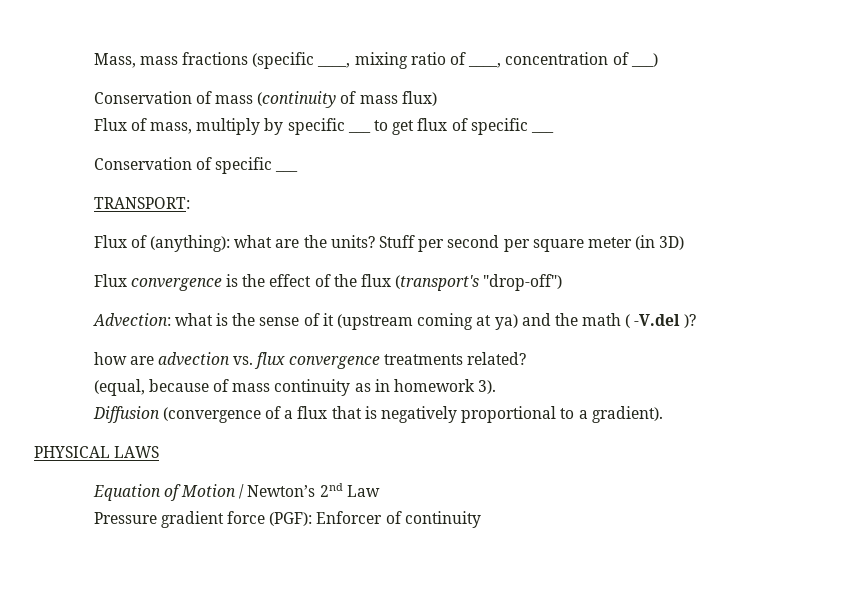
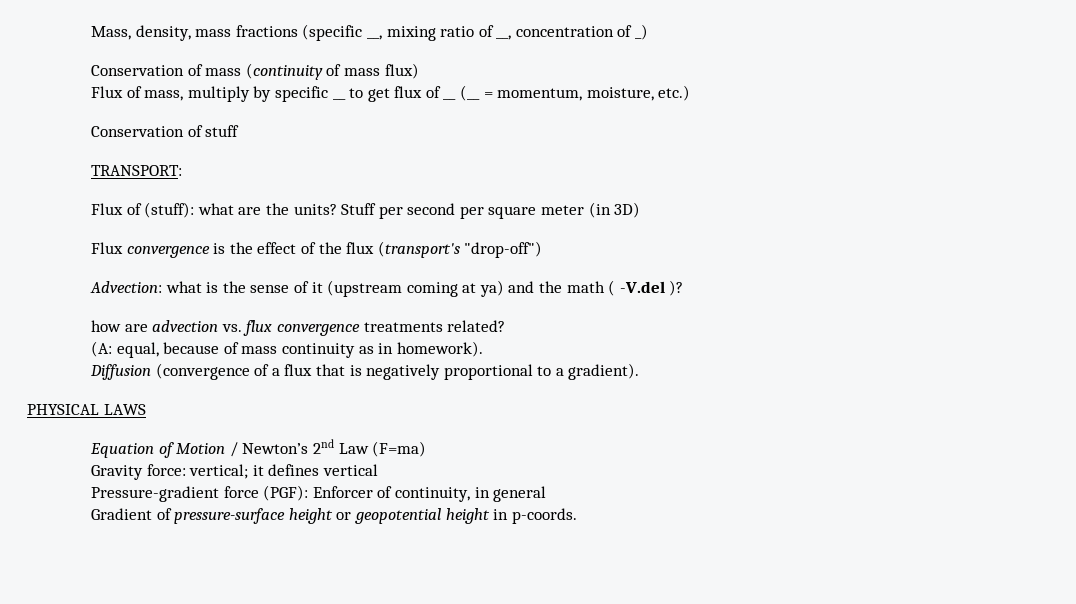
(136, 60) none -> [135,25,191,41] density,
[317,63,351,68] ____, -> [366,35,382,40] __,
[468,63,502,68] ____, -> [496,35,512,40] __,
[630,53,658,67] ___) -> [635,24,649,40] _)
[347,131,371,133] ___ -> [332,98,346,100] __
[470,118,554,135] [93,157,299,174] specific ___ // Conservation of specific ___ -> [443,85,691,101] [90,125,240,137] __ (__ = momentum, moisture, etc.) // Conservation of stuff
[150,235,231,252] (anything): -> [144,202,195,218] (stuff):
[93,379,145,396] (equal, -> [90,341,159,358] (A: equal,
[393,379,497,394] homework 3). -> [396,341,483,357] homework).
[93,511,481,528] // Pressure gradient force (PGF): Enforcer of continuity -> [372,441,427,457] [90,464,378,480] [90,485,547,502] [90,508,577,524] (F=ma) // Gravity force: vertical; it defines vertical // Pressure-gradient force (PGF): Enforcer of continuity, in general // Gradient of pressure-surface height or geopotential height in p-coords.

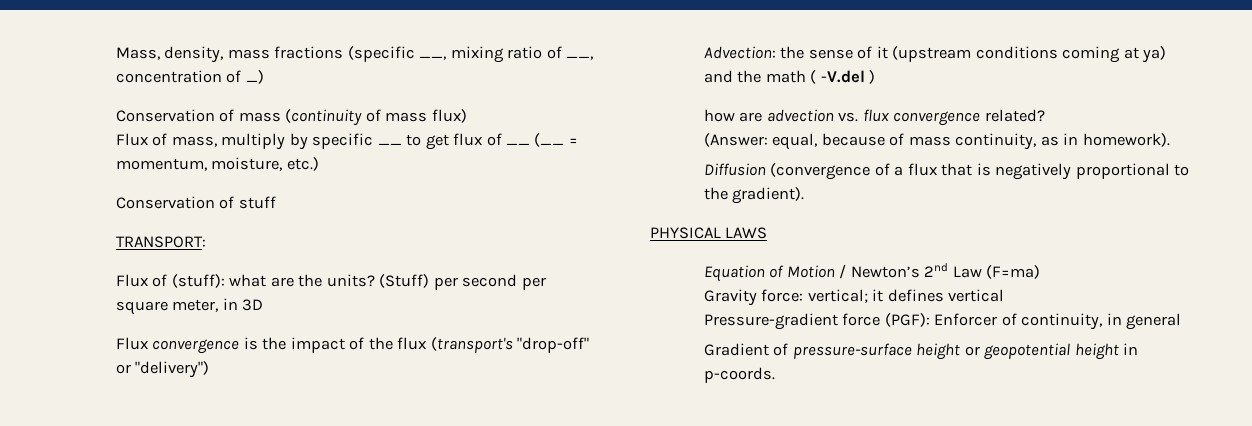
[341,203,377,215] Stuff -> [379,274,430,288] (Stuff)
[541,202,641,218] meter (in 3D) -> [172,298,264,312] meter, in 3D
[257,242,297,254] effect -> [290,337,345,353] impact
[464,241,543,258] "drop-off") -> [517,337,590,353] [116,361,210,378] "drop-off" or "delivery")
[165,281,219,293] what is -> (777, 52) none
(403, 288) none -> [975,46,1058,59] conditions
[669,280,684,296] )? -> [869,70,876,84] )
[363,322,443,332] treatments -> (981, 118) none
[90,341,112,357] (A: -> [704,133,769,147] (Answer:
[281,343,355,358] continuity -> [955,133,1037,150] continuity,
[555,368,564,376] a -> [704,187,729,200] the

